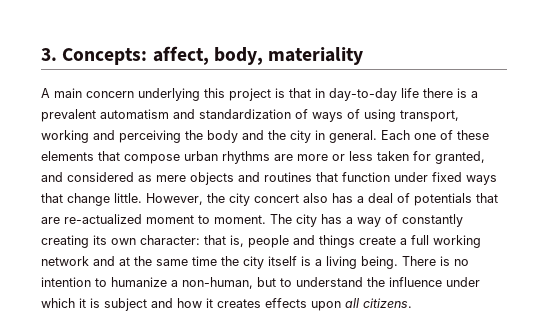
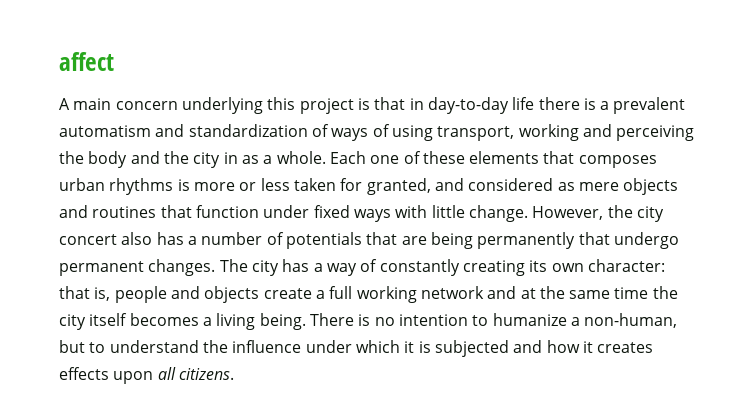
[41,46,364,65] 3. Concepts: affect, body, materiality -> [59,52,114,71] affect
[329,130,377,143] general. -> [241,151,326,164] as a whole.
[124,154,180,164] compose -> [578,155,657,168] composes
[274,154,293,161] are -> [177,179,190,191] is
[41,193,142,206] that change little. -> [395,205,528,222] with little change.
[368,193,393,203] deal -> [201,232,263,245] number
[64,214,266,224] re-actualized moment to moment. -> [430,232,679,249] [59,259,216,276] being permanently that undergo permanent changes.
[319,235,355,248] things -> [204,286,260,303] objects
[301,256,311,266] is -> [129,313,199,326] becomes
[104,298,147,311] subject -> [434,340,509,357] subjected

